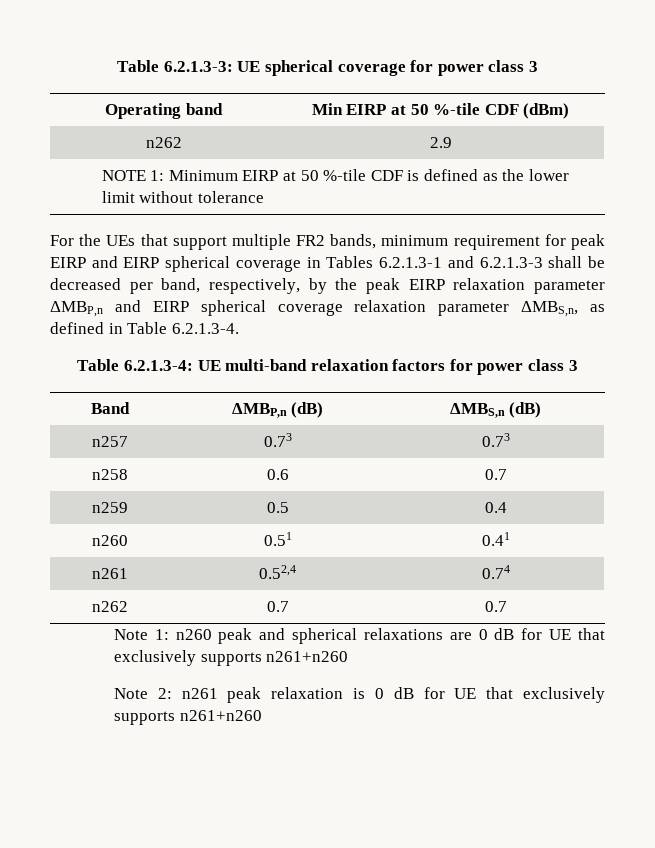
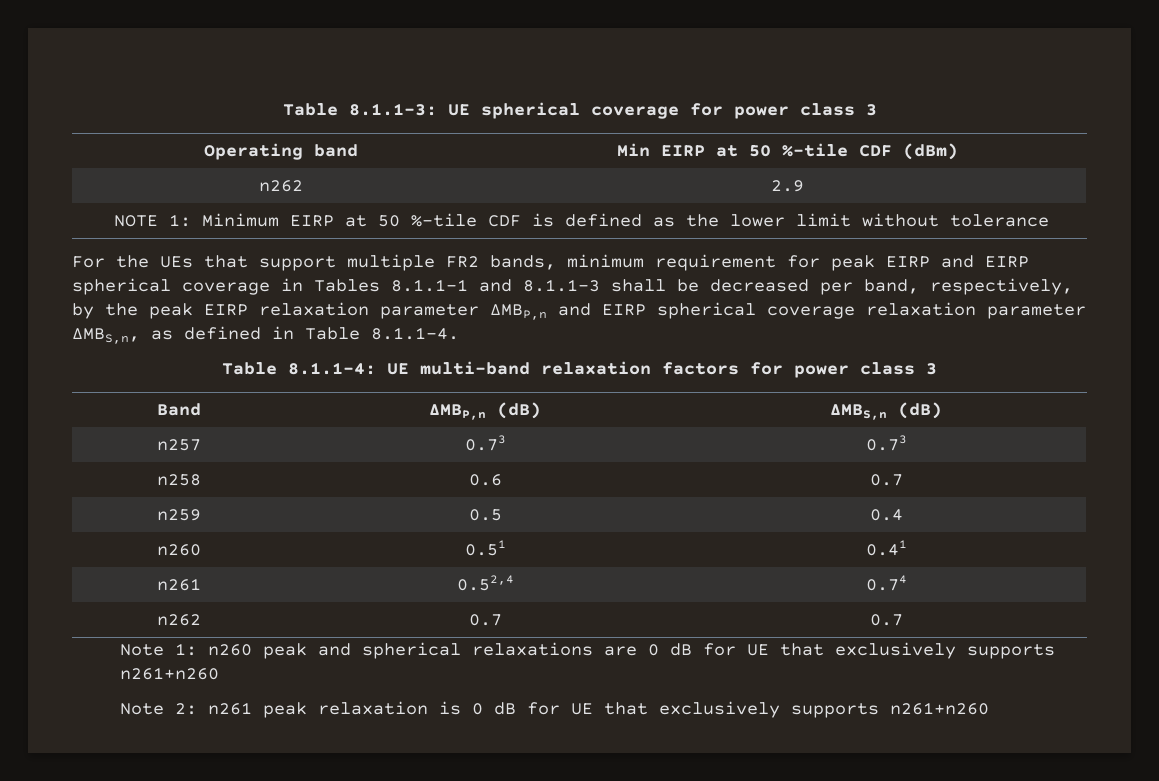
[117,60,233,72] Table 6.2.1.3-3: -> [282,103,437,116] Table 8.1.1-3:
[379,256,543,268] 6.2.1.3-1 and 6.2.1.3-3 -> [391,279,600,292] 8.1.1-1 and 8.1.1-3
[171,323,239,334] [77,359,193,371] 6.2.1.3-4. // Table 6.2.1.3-4: -> [371,327,459,340] [222,362,376,375] 8.1.1-4. // Table 8.1.1-4:

